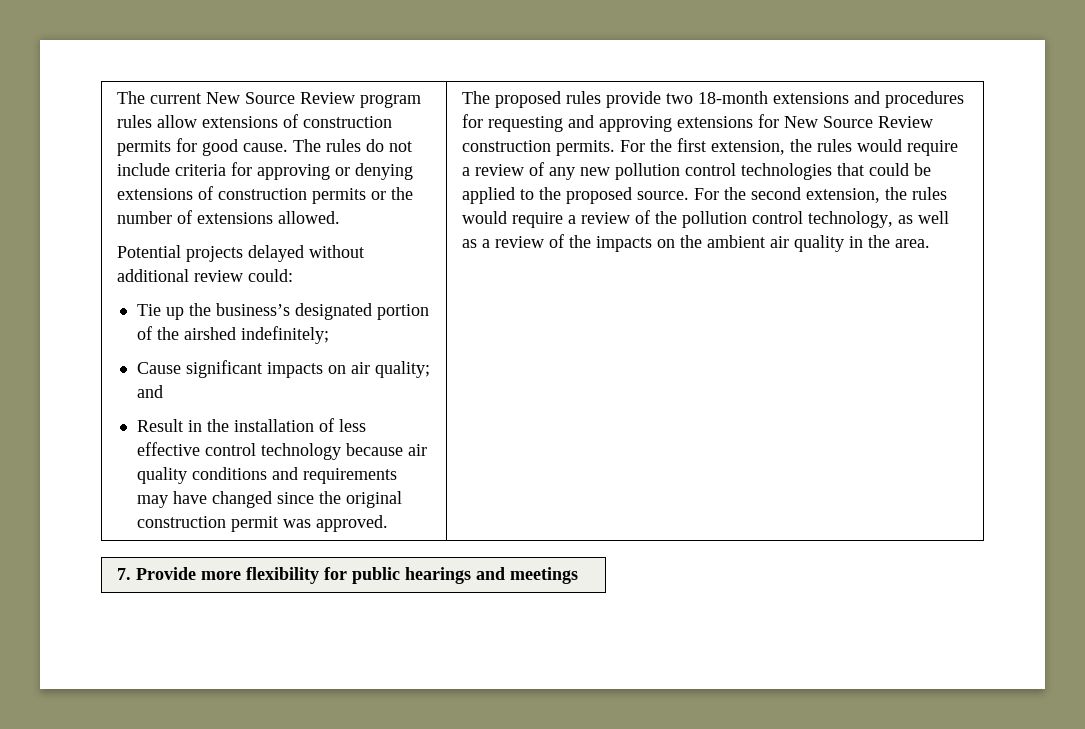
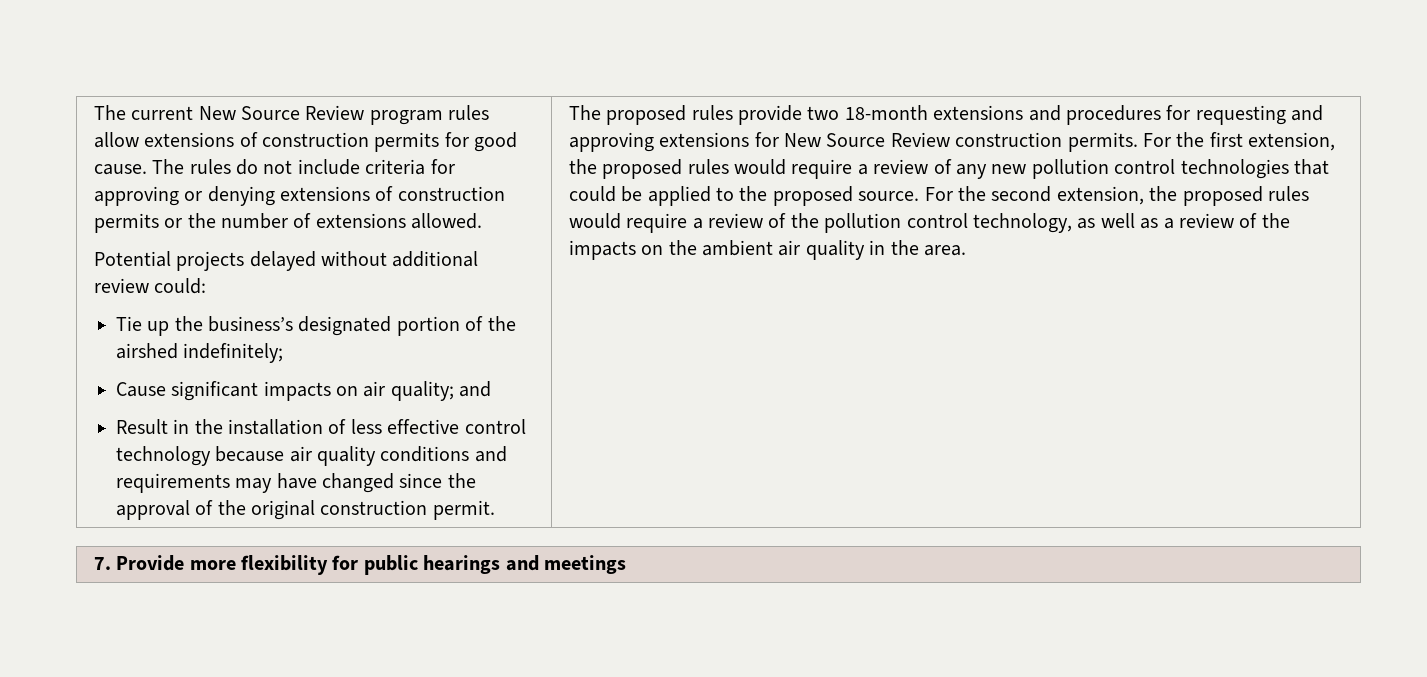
[345,491,402,508] [136,515,388,532] original construction permit was approved. -> [115,500,495,520] approval of the original construction permit.
(812, 145) none -> [602,159,683,179] proposed
(907, 193) none -> [1182,186,1263,206] proposed

